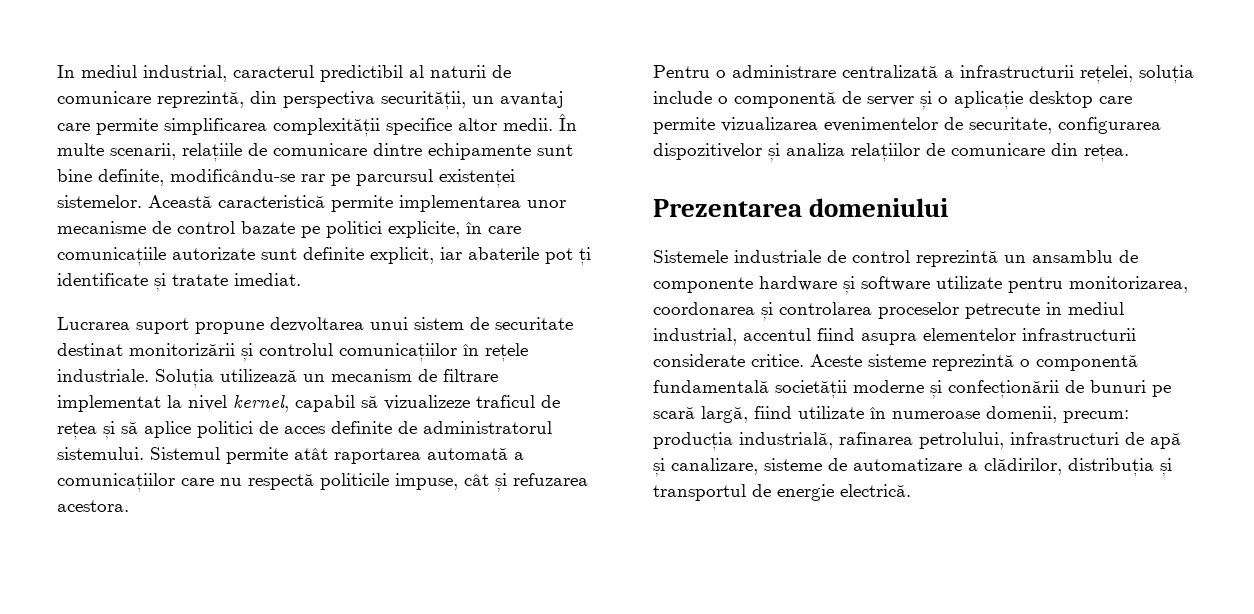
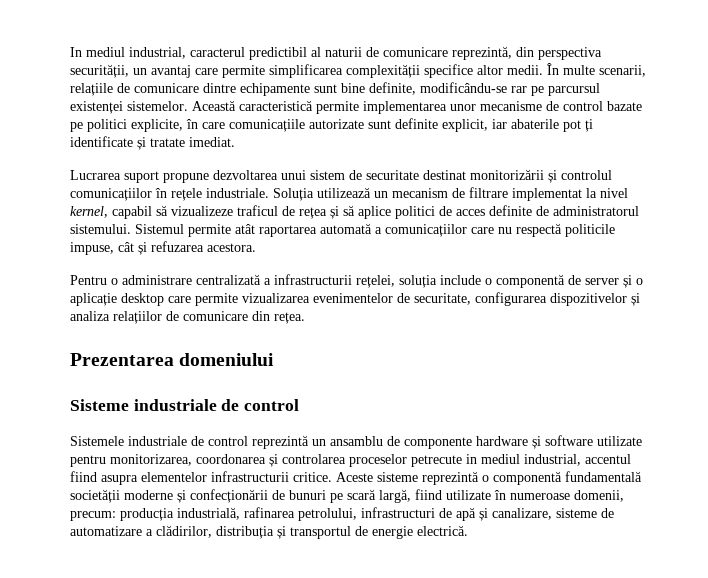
(949, 207) none -> [70,399,300,411] // Sisteme industriale de control
[653,354,745,367] considerate -> (289, 476) none

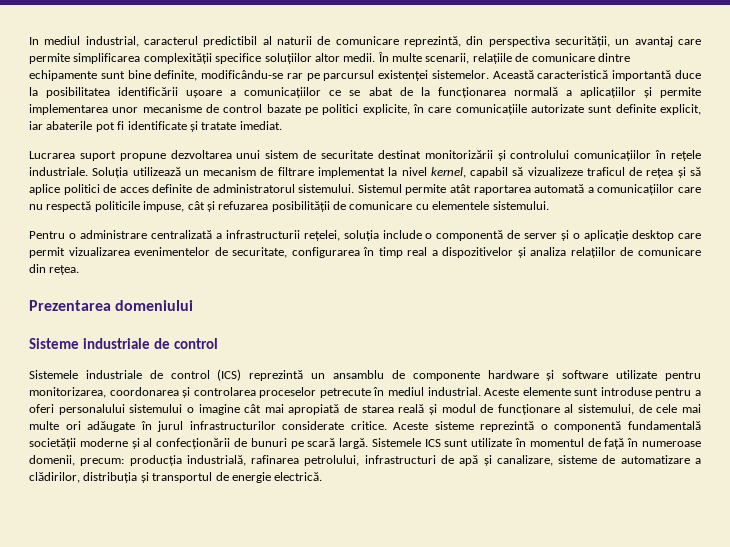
(473, 71) none -> [264,53,312,64] soluțiilor
(313, 105) none -> [612,70,701,81] [29,87,652,98] importantă duce la posibilitatea identificării ușoare a comunicațiilor ce se abat de la funcționarea normală a aplicațiilor și
[585,119,593,132] ți -> [117,121,125,130] fi
[561,170,612,180] controlul -> [510,150,570,159] controlului
[207,243,256,252] acestora. -> [271,201,549,212] posibilității de comunicare cu elementele sistemului.
[195,293,238,306] permite -> [29,247,65,258] permit
(547, 299) none -> [363,247,438,258] în timp real a
(248, 441) none -> [217,369,242,381] (ICS)
[466,454,631,466] [70,471,289,485] in mediul industrial, accentul fiind asupra elementelor infrastructurii -> [373,387,701,398] [29,404,702,415] [29,421,345,432] în mediul industrial. Aceste elemente sunt introduse pentru a oferi personalului sistemului o imagine cât mai apropiată de starea reală și modul de funcționare al sistemului, de cele mai multe ori adăugate în jurul infrastructurilor considerate
(186, 496) none -> [143,438,153,447] al
[379,489,491,503] largă, fiind utilizate -> [339,438,625,449] largă. Sistemele ICS sunt utilizate în momentul de față

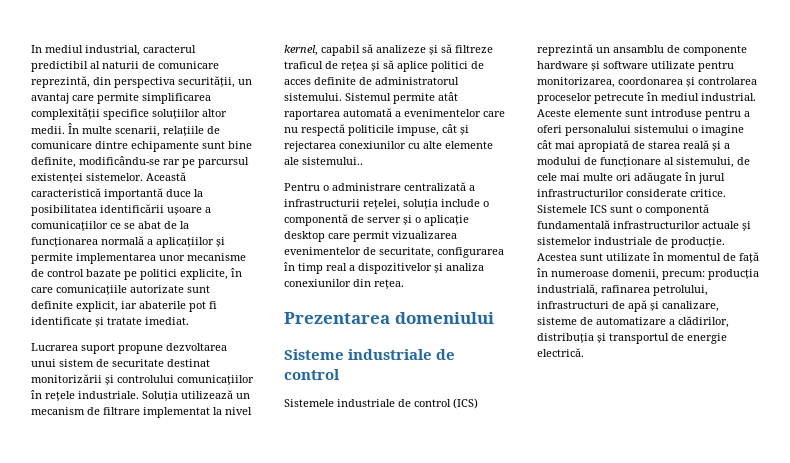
[527,167,583,176] vizualizeze -> [376,44,493,55] analizeze și să filtreze
[597,184,675,195] comunicațiilor -> [404,109,481,117] evenimentelor
[218,201,549,212] refuzarea posibilității de comunicare cu elementele sistemului. -> [284,141,493,152] [284,157,363,165] rejectarea conexiunilor cu alte elemente ale sistemului..
[570,247,702,258] relațiilor de comunicare -> [284,279,351,287] conexiunilor
[441,404,476,413] modul -> [724,143,730,149] [537,157,581,165] a modului
[393,421,702,432] [29,438,441,449] Aceste sisteme reprezintă o componentă fundamentală societății moderne și al confecționării de bunuri pe scară largă. Sistemele ICS -> [537,204,709,216] [537,220,751,231] [537,237,725,248] [537,253,577,261] Sistemele ICS sunt o componentă fundamentală infrastructurilor actuale și sistemelor industriale de producție. Acestea

